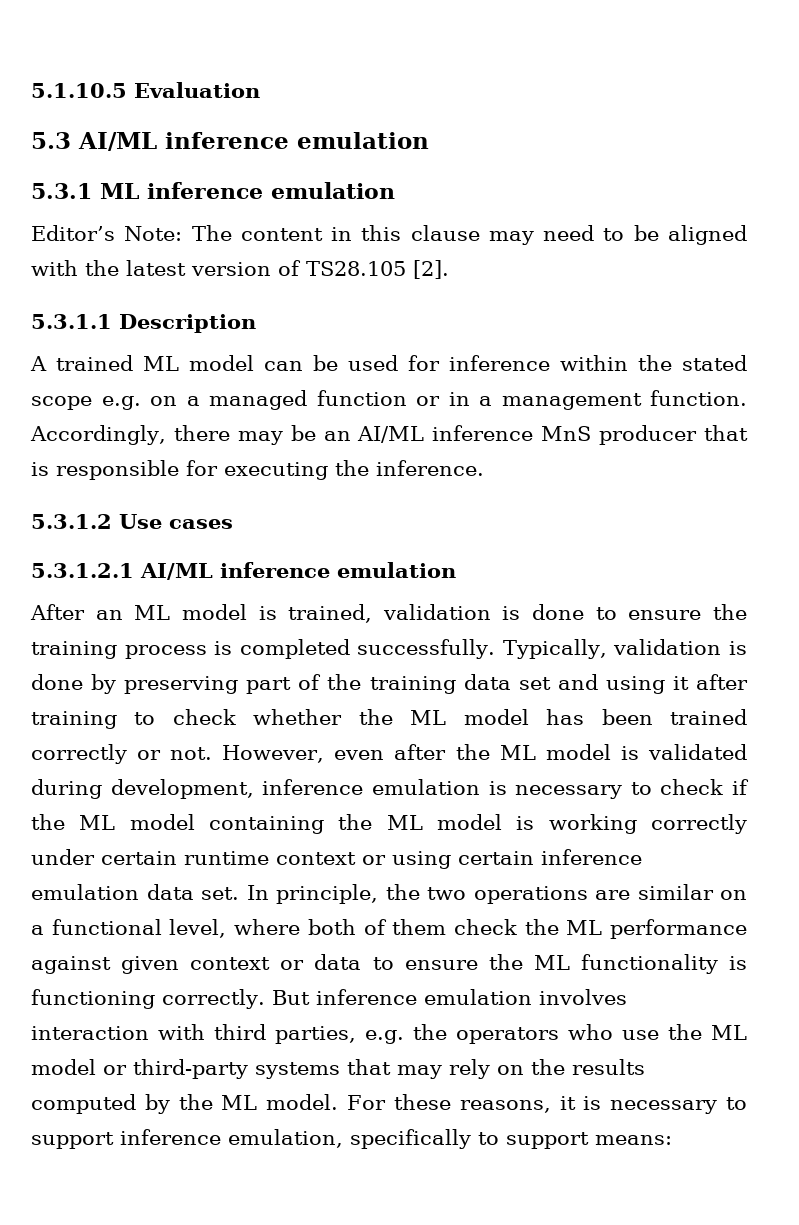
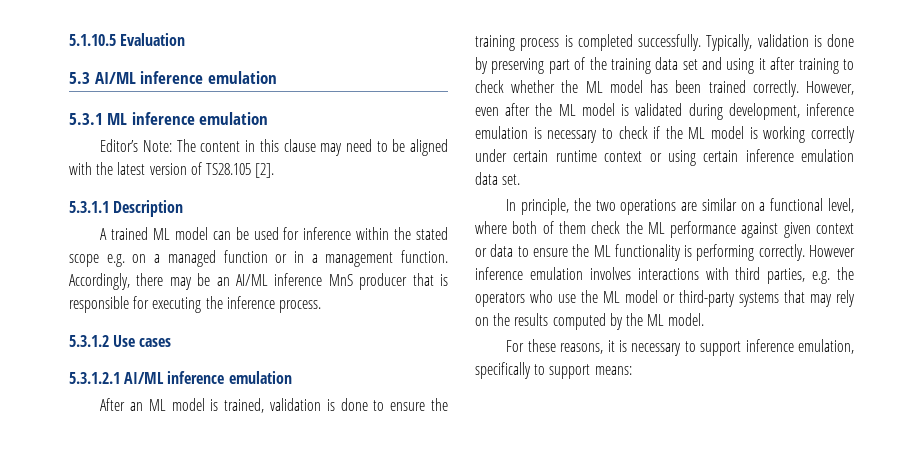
[376,460,484,476] inference. -> [226,296,321,313] inference process.
[31,744,213,764] correctly or not. -> [752,80,799,97] correctly.
[209,814,502,834] containing the ML model -> (745, 132) none
(239, 893) none -> (521, 179) //
[31,989,310,1009] functioning correctly. But -> [696,244,855,261] performing correctly. However
[31,1026,149,1040] interaction -> [637,268,699,280] interactions
(339, 1102) none -> (705, 319) //

